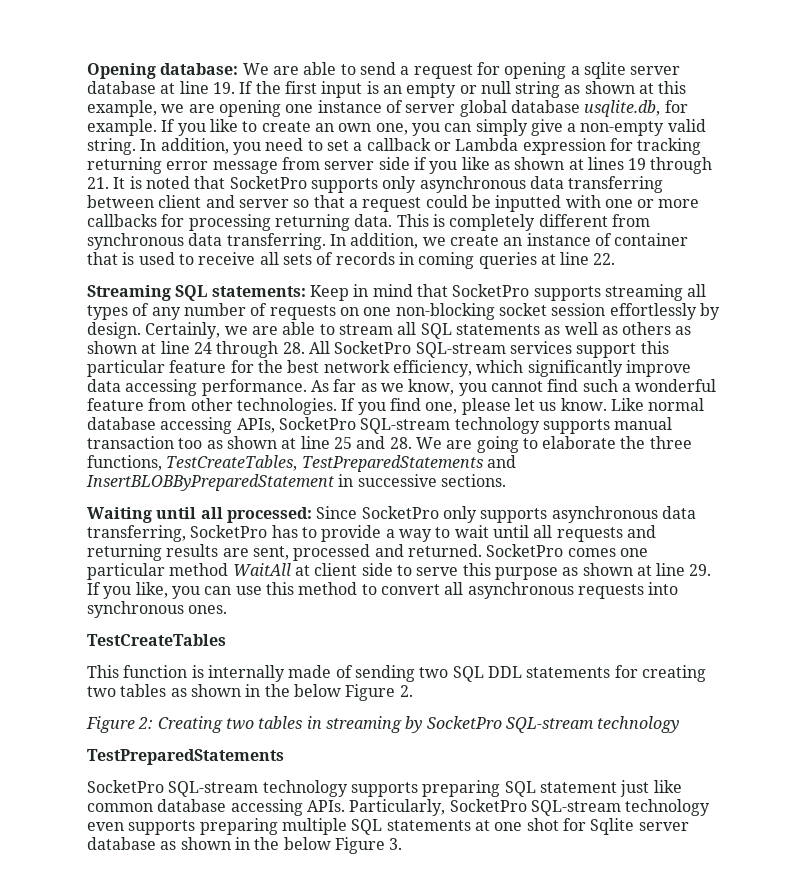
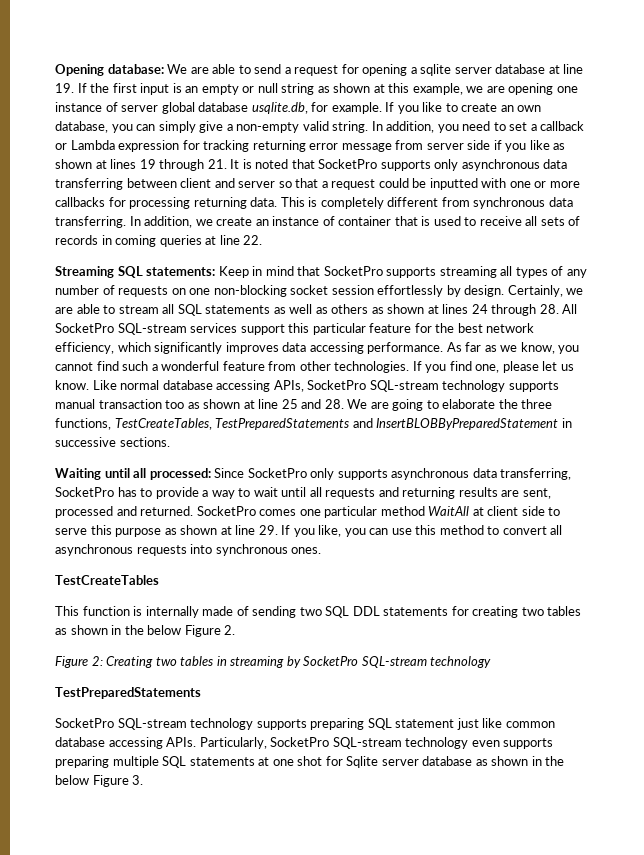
[375,123,408,135] one, -> [55,121,108,133] database,
[160,341,190,354] line -> [442,304,469,314] lines
[625,360,691,377] improve -> [225,342,279,354] improves

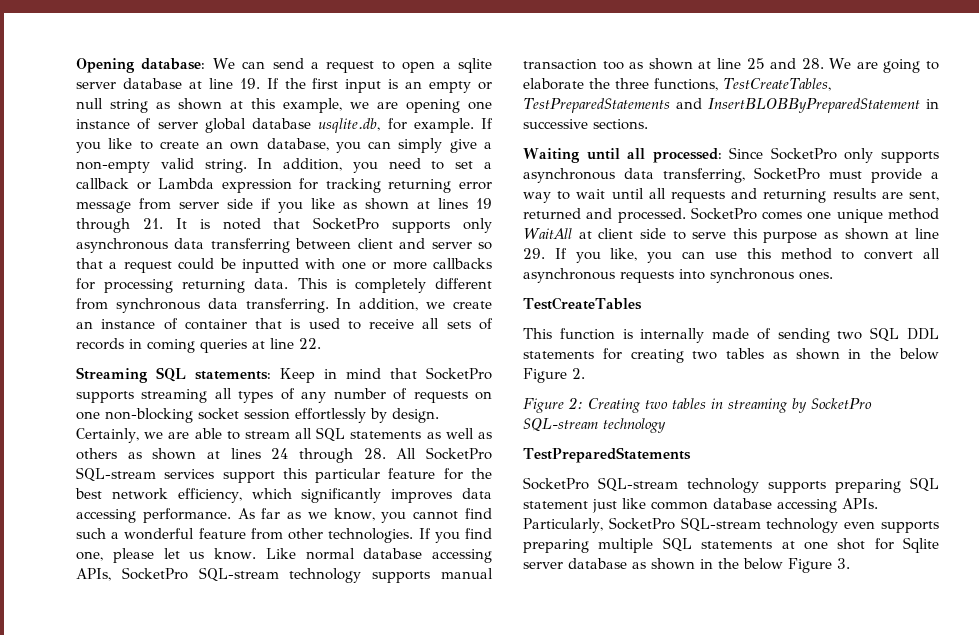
[190,64,251,74] are able to -> [242,61,266,69] can
[341,64,408,76] for opening -> [381,61,436,73] to open
[117,487,153,497] has to -> [829,171,862,179] must
[55,506,194,518] processed and returned. -> [523,208,686,223] returned and processed.
[324,506,378,518] particular -> [836,209,883,223] unique

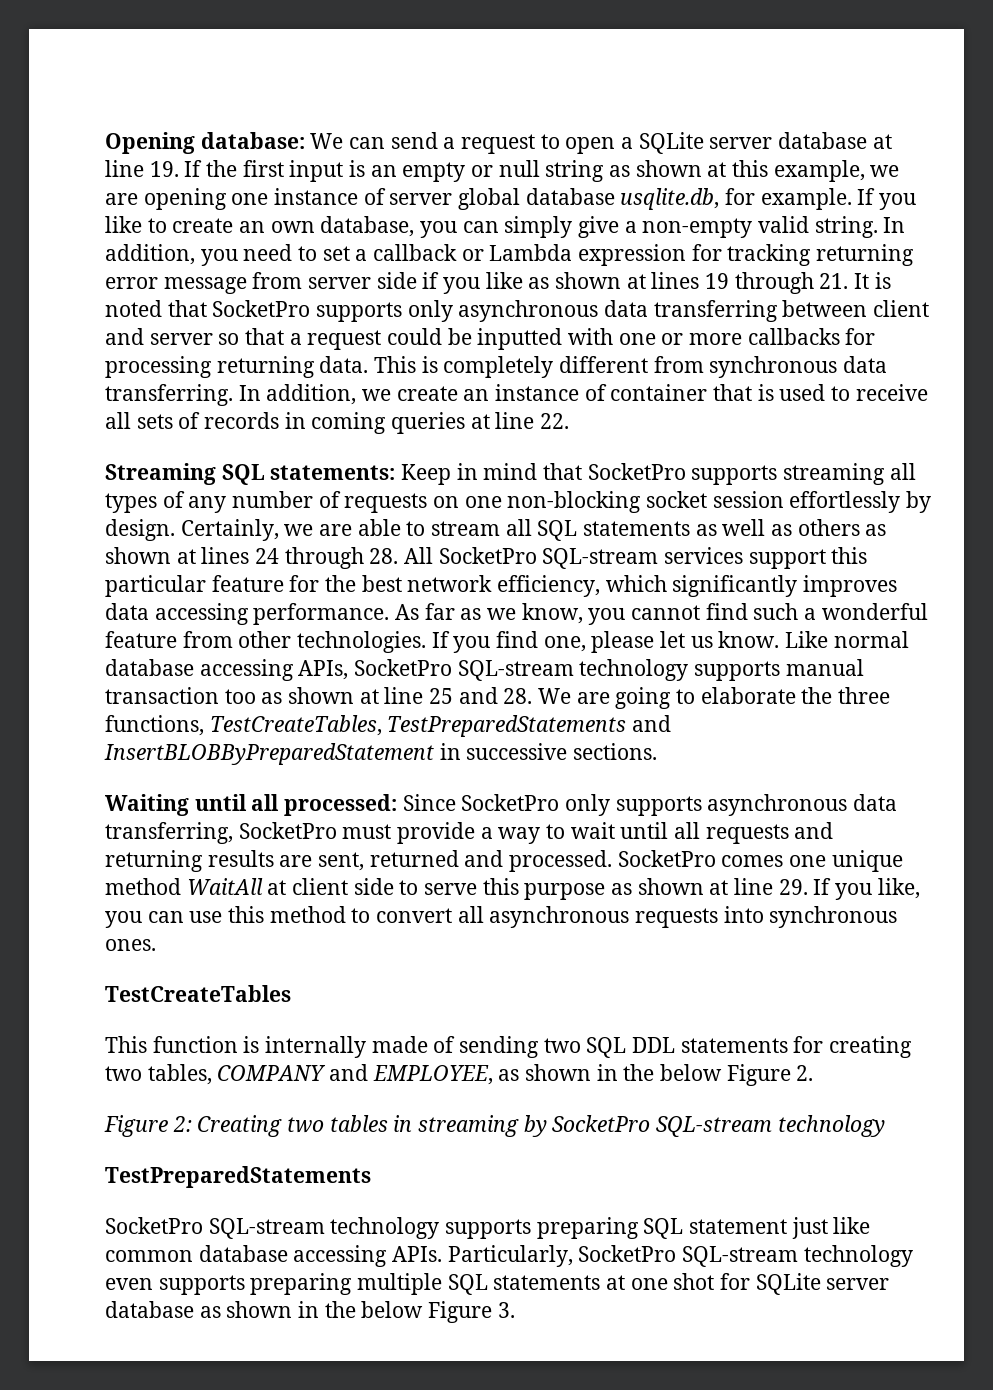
[458,58,493,73] sqlite -> [638,132,704,154] SQLite
[726,348,765,359] tables -> [147,1064,493,1085] tables, COMPANY and EMPLOYEE,
[903,537,939,553] Sqlite -> [755,1273,821,1295] SQLite

